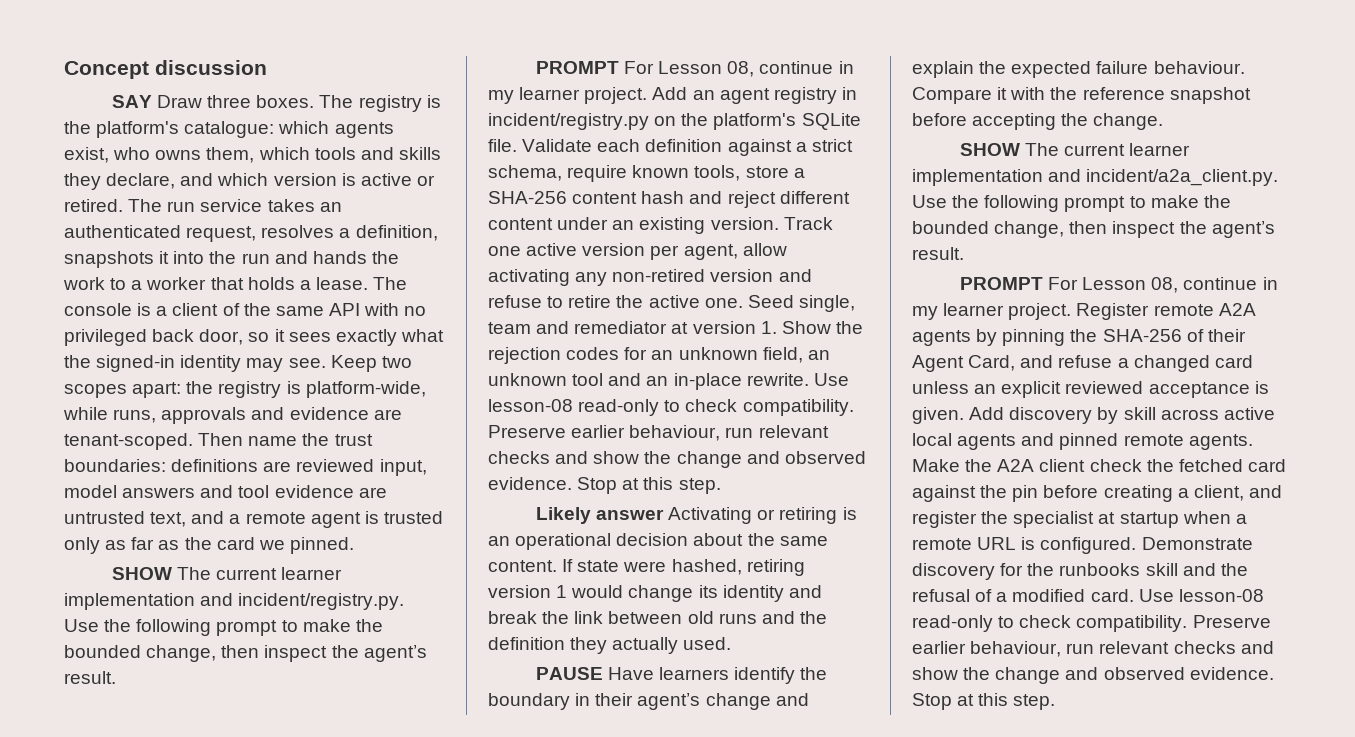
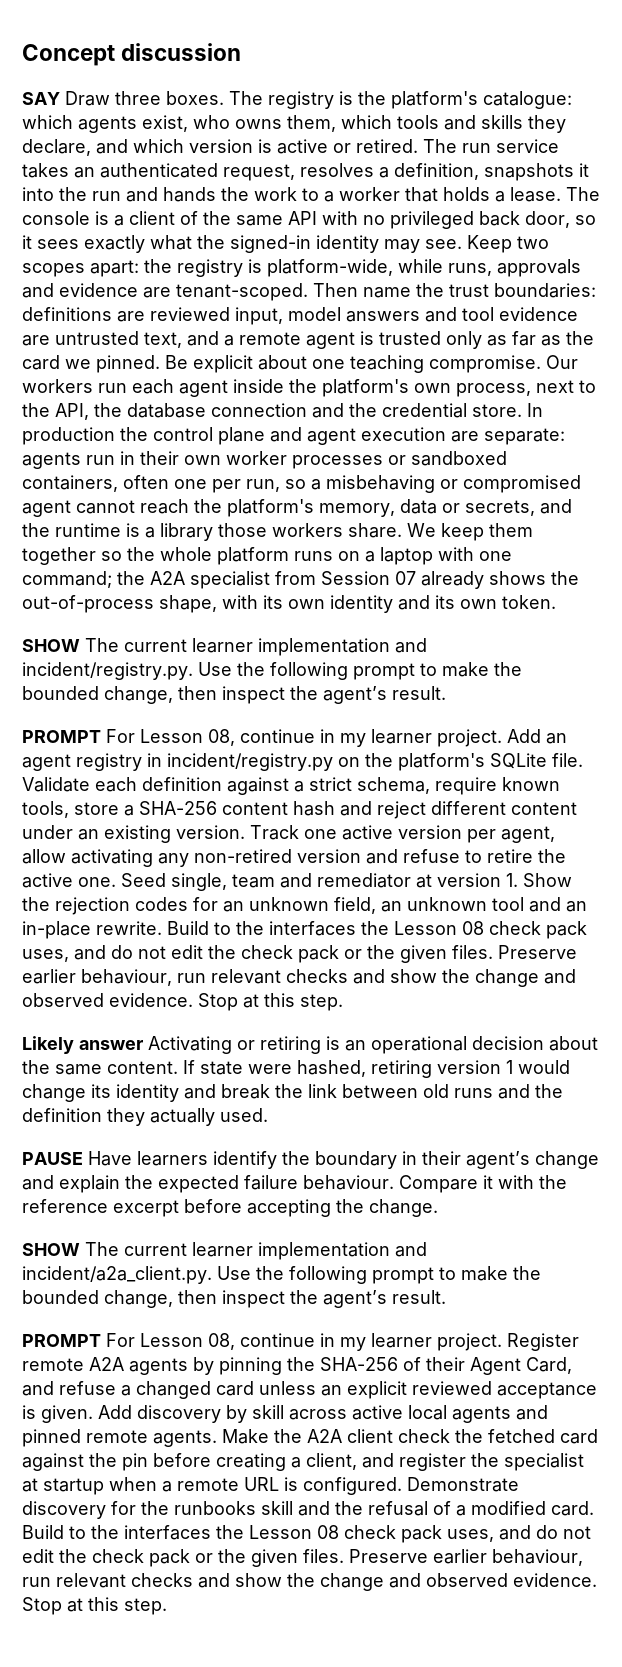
(354, 545) none -> [165,355,578,373] [22,379,596,397] [22,403,543,420] [22,427,565,445] [22,451,507,469] [22,475,581,493] [22,499,572,517] [22,523,533,541] [22,547,512,565] [22,571,579,589] [22,595,556,613] Be explicit about one teaching compromise. Our workers run each agent inside the platform's own process, next to the API, the database connection and the credential store. In production the control plane and agent execution are separate: agents run in their own worker processes or sandboxed containers, often one per run, so a misbehaving or compromised agent cannot reach the platform's memory, data or secrets, and the runtime is a library those workers share. We keep them together so the whole platform runs on a laptop with one command; the A2A specialist from Session 07 already shows the out-of-process shape, with its own identity and its own token.
[813,373,849,386] [488,399,854,416] Use lesson-08 read-only to check compatibility. -> [167,921,587,939] [22,945,493,963] Build to the interfaces the Lesson 08 check pack uses, and do not edit the check pack or the given files.
[1169,87,1251,104] snapshot -> [113,1200,179,1217] excerpt
[1138,589,1264,602] [912,615,1188,632] Use lesson-08 read-only to check compatibility. -> [22,1525,591,1543] [22,1549,344,1567] Build to the interfaces the Lesson 08 check pack uses, and do not edit the check pack or the given files.

